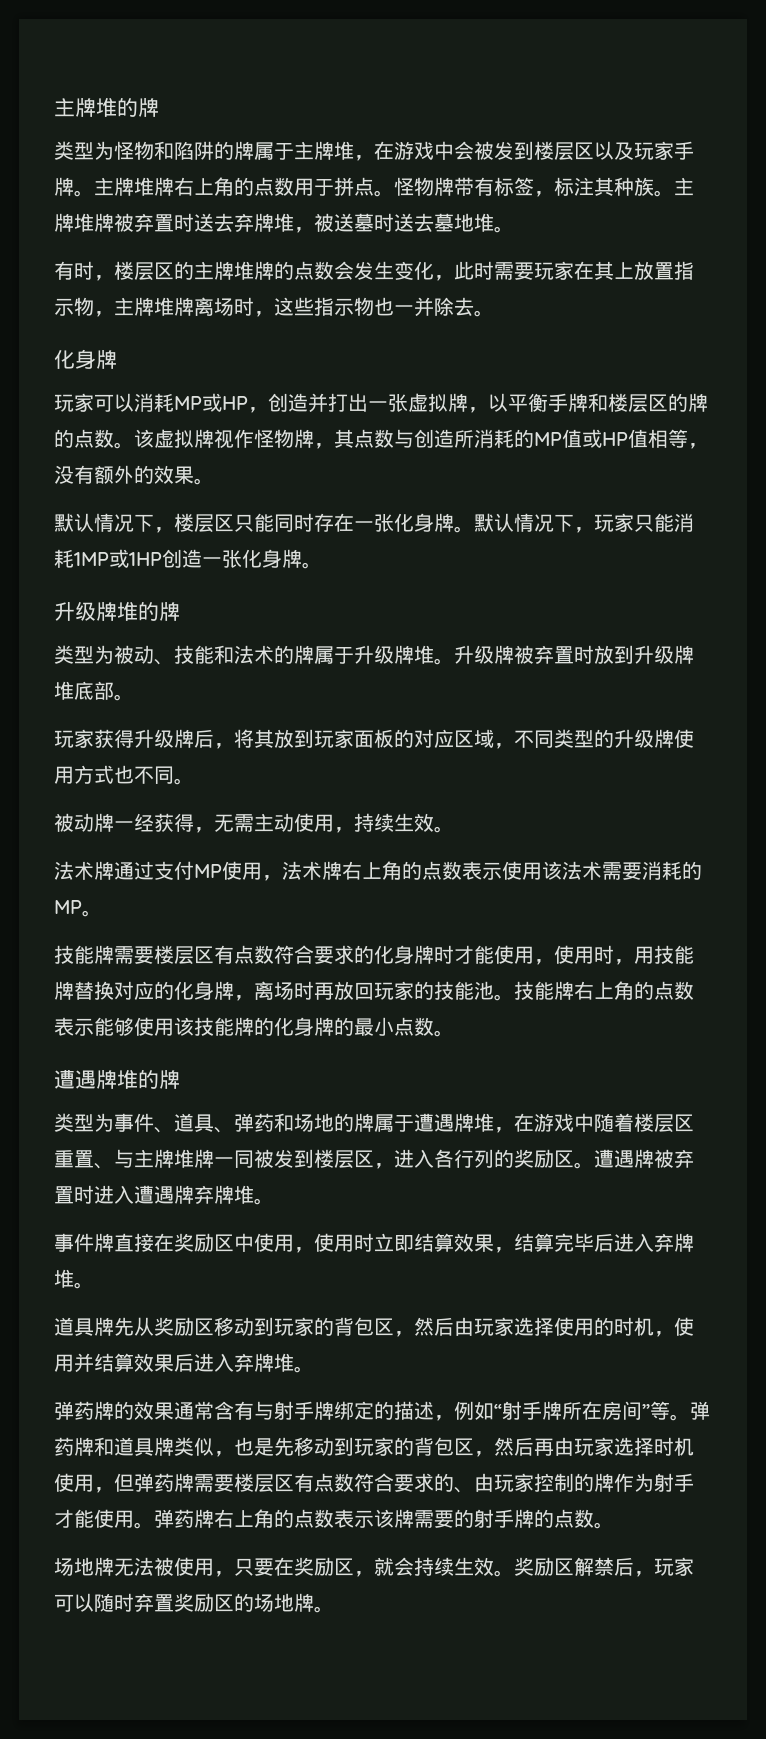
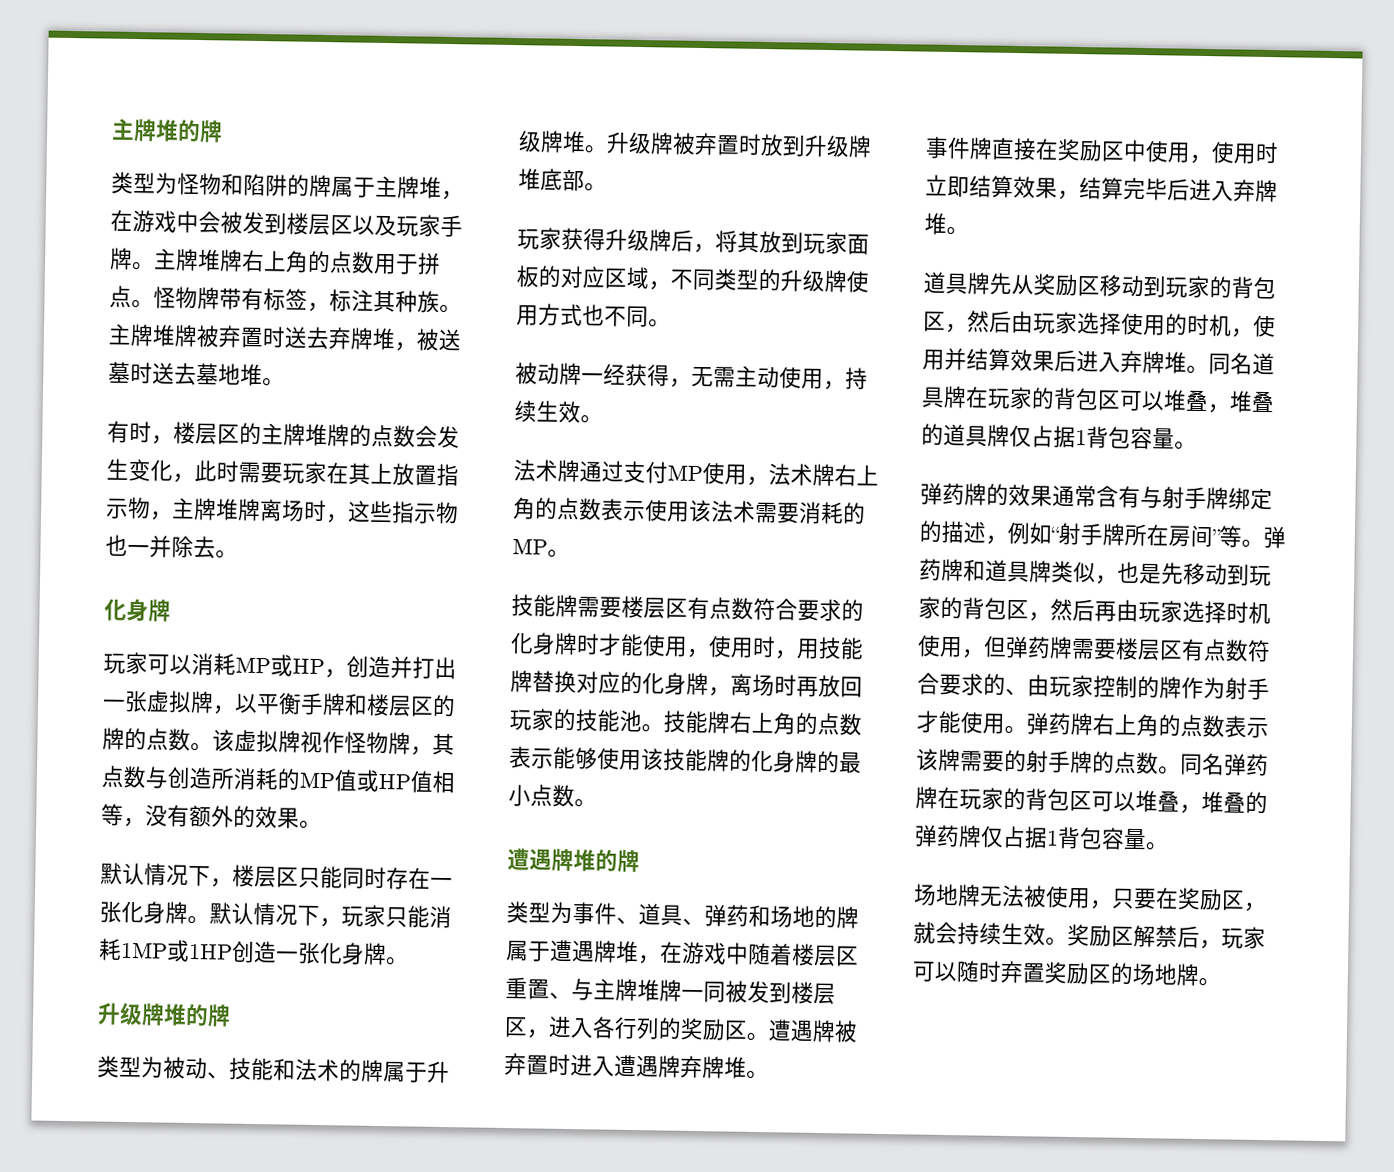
(314, 1369) none -> [1208,352,1275,376] [921,385,1275,414] [921,423,1197,450] 同名道具牌在玩家的背包区可以堆叠，堆叠的道具牌仅占据1背包容量。
(614, 1525) none -> [1180,753,1269,777] [915,786,1268,815] [914,824,1168,851] 同名弹药牌在玩家的背包区可以堆叠，堆叠的弹药牌仅占据1背包容量。

